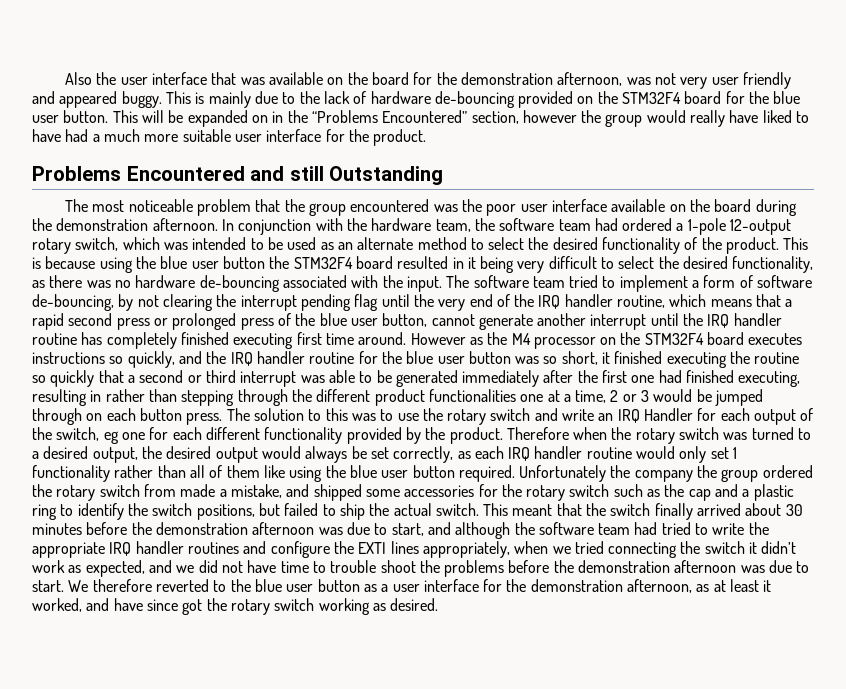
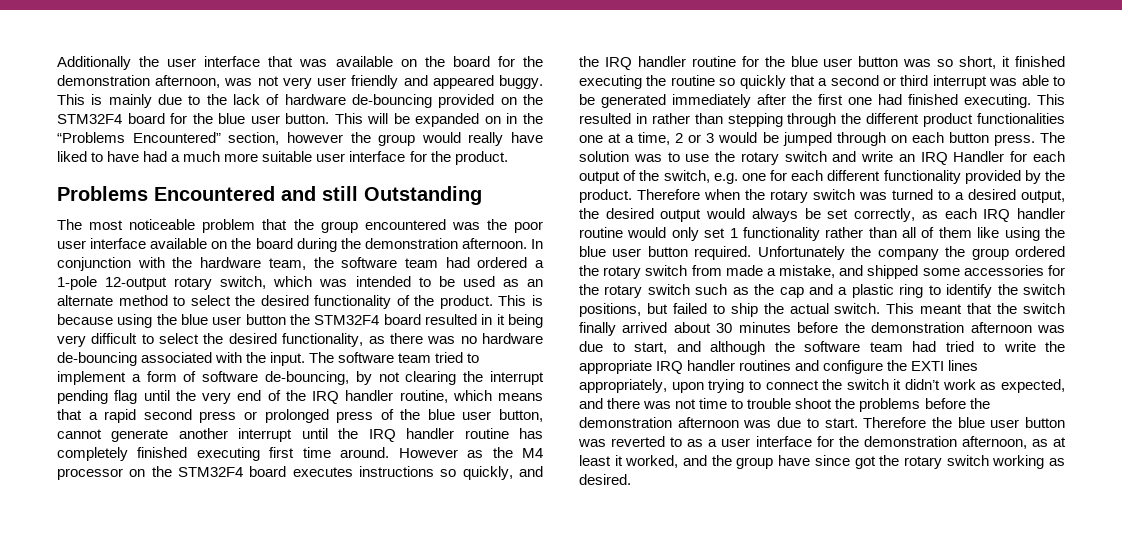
[65,72,93,85] Also -> [57,56,131,70] Additionally
[738,371,801,387] [32,389,87,406] executing, resulting -> [964,94,1065,108] [579,113,631,124] executing. This resulted
[308,408,348,421] to this -> (629, 156) none
[103,431,119,444] eg -> [713,173,738,184] e.g.
[514,541,678,558] when we tried connecting -> [671,379,819,393] upon trying to connect
[176,560,277,573] we did not have -> [607,398,697,409] there was not
[68,579,360,592] We therefore reverted to the blue user button -> [863,417,1065,428] [578,436,683,447] Therefore the blue user button was reverted to
(110, 604) none -> [711,455,774,469] the group

